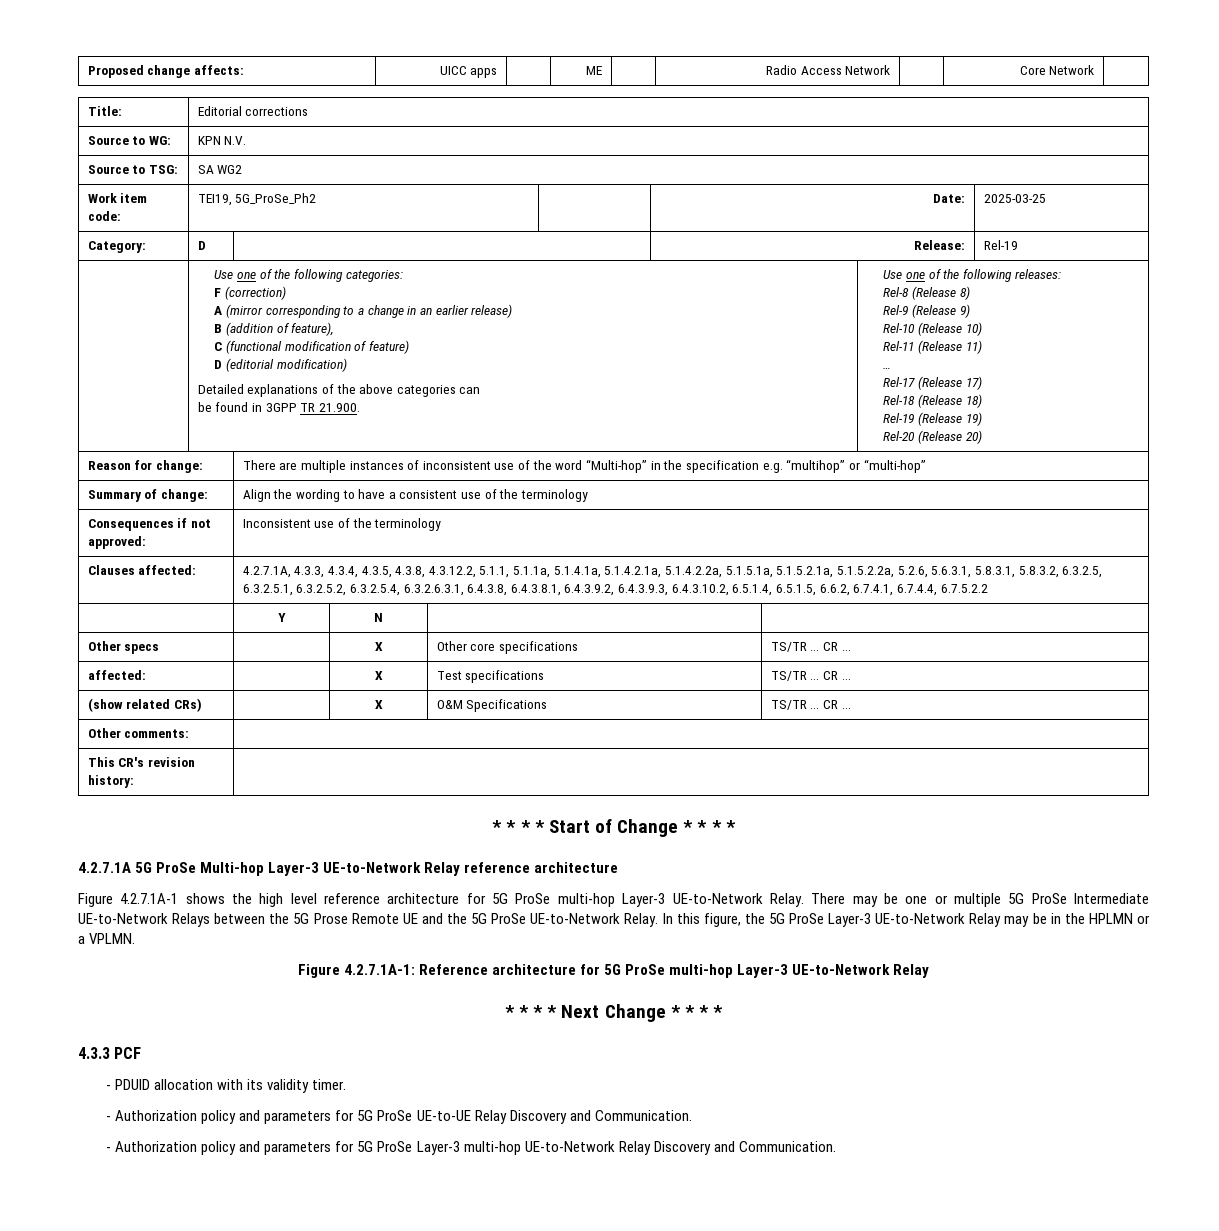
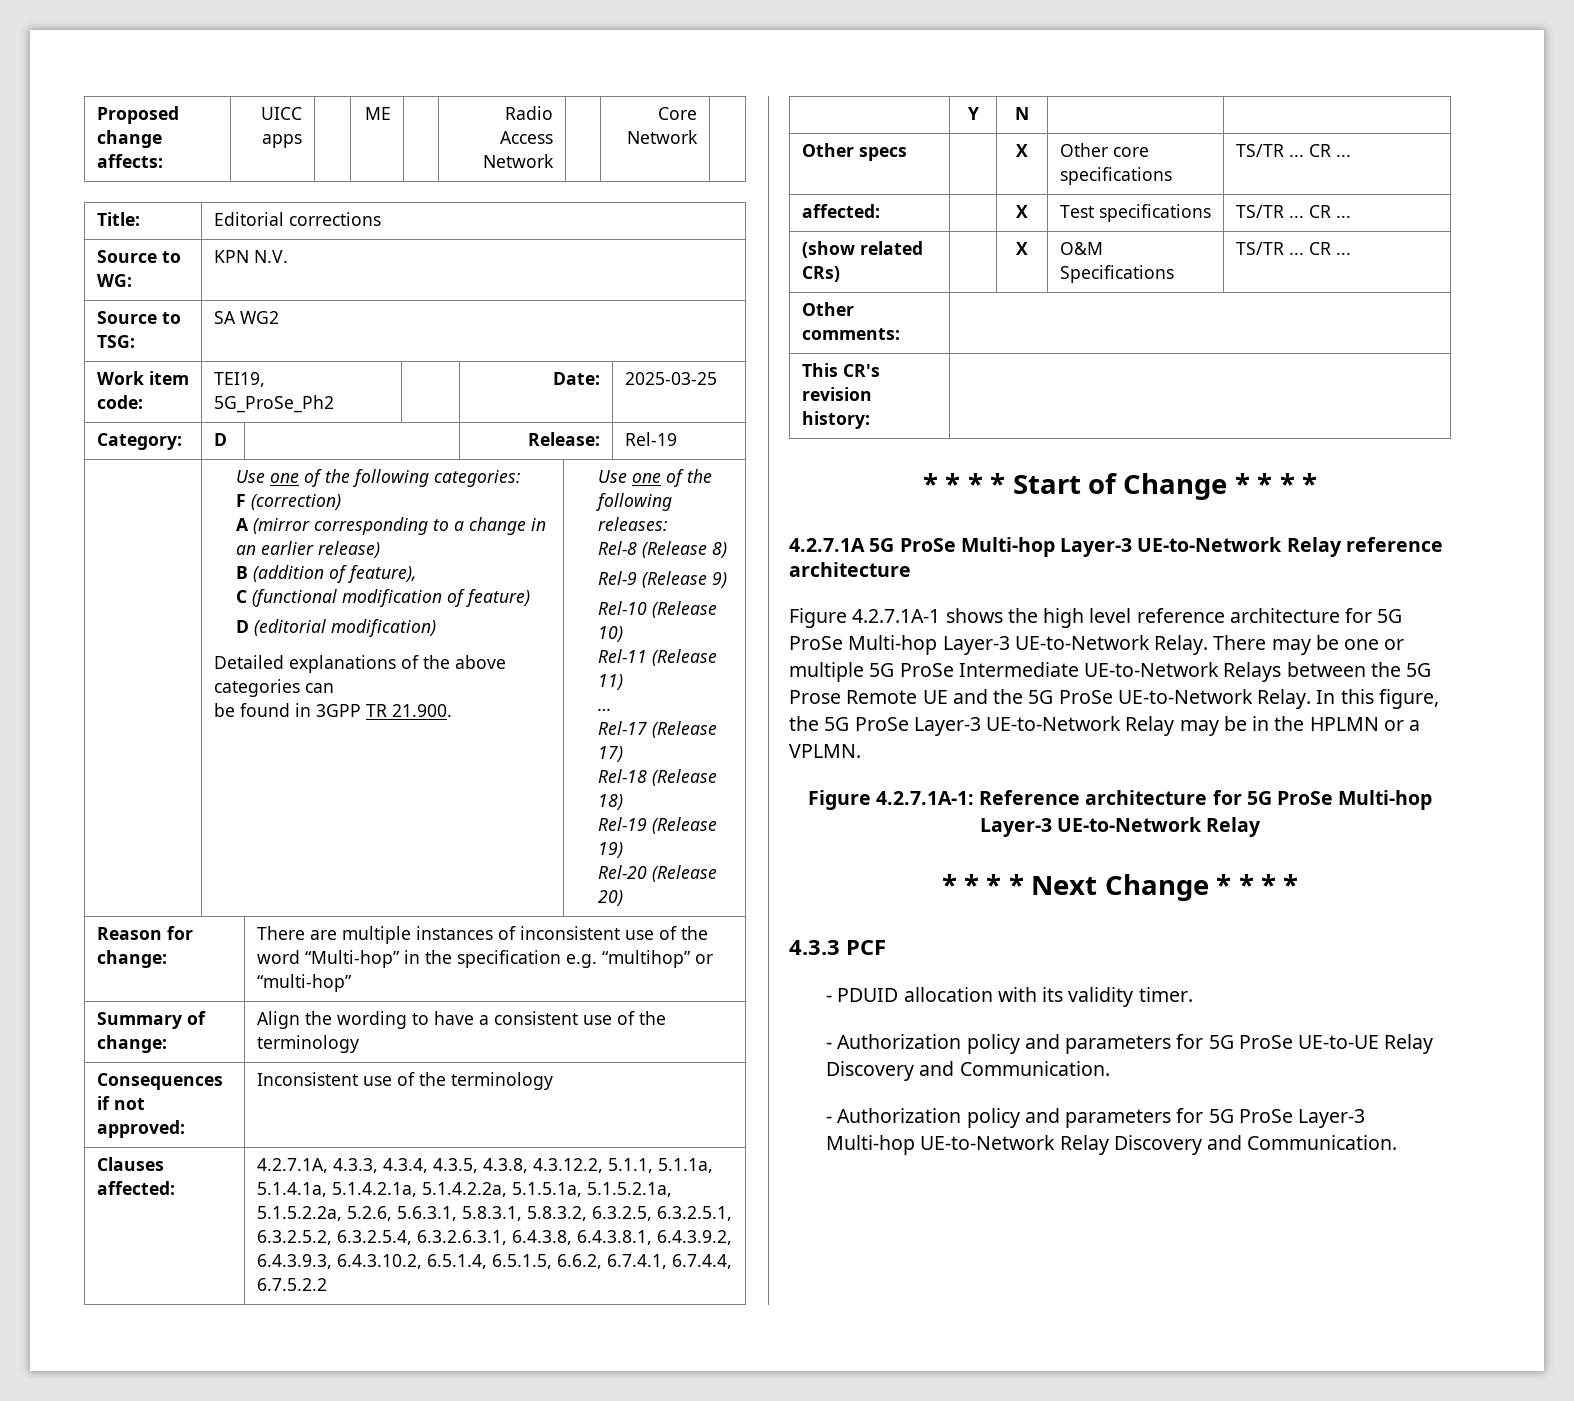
[557,893,615,907] multi-hop -> [848,635,938,655] Multi-hop
[669,964,734,978] multi-hop -> [1338,790,1433,810] Multi-hop
[463,1141,521,1155] multi-hop -> [826,1135,916,1155] Multi-hop

